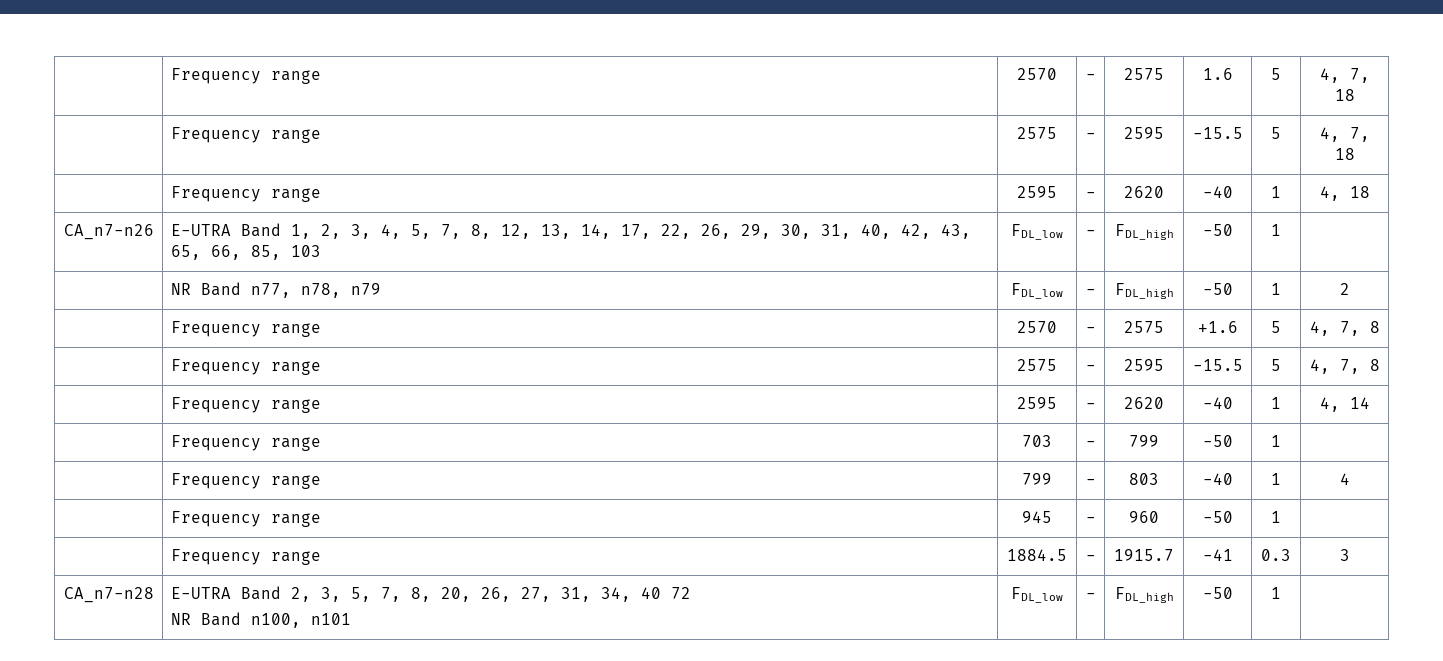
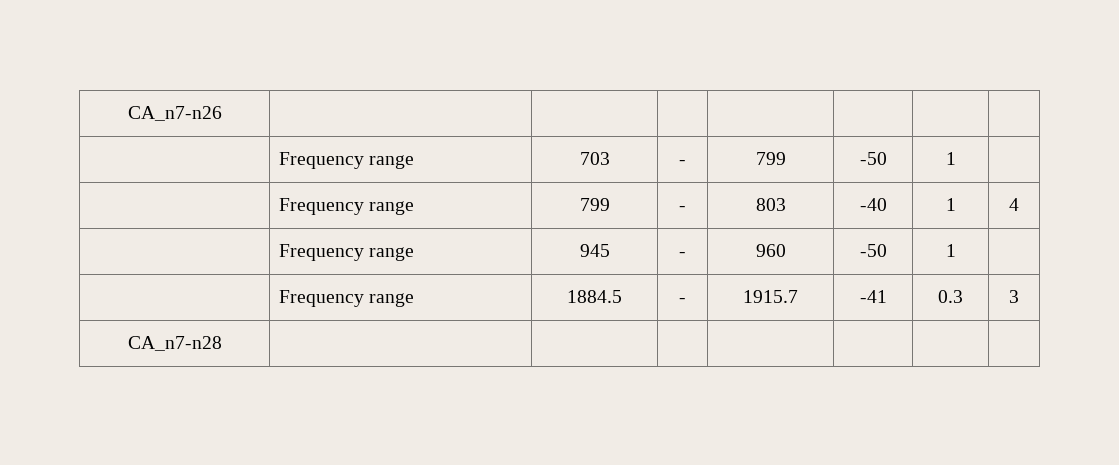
[170,68,321,84] [1017,68,1057,80] [1085,74,1096,80] [1124,68,1164,80] [1202,68,1233,80] [1271,68,1281,80] [1319,68,1370,83] [1334,89,1355,101] [170,127,321,143] [1017,127,1057,139] [1085,133,1096,139] [1124,127,1164,139] [1192,127,1243,139] [1271,127,1281,139] [1319,127,1370,142] [1334,148,1355,160] [170,186,321,202] [1017,186,1057,198] [1085,192,1096,198] [1124,186,1164,198] [1202,186,1233,198] [1271,186,1281,198] [1319,186,1370,201] [63,224,154,240] [170,223,971,239] [170,245,321,260] [1011,224,1063,240] [1085,230,1096,236] [1114,224,1174,240] [1202,224,1233,236] [1271,224,1281,236] [170,282,381,298] [1011,283,1063,299] [1085,289,1096,295] [1114,283,1174,299] [1202,283,1233,295] [1271,283,1281,295] [1339,283,1350,295] [170,321,321,337] [1017,321,1057,333] [1085,327,1096,333] [1124,321,1164,333] [1197,321,1238,333] [1271,321,1281,333] [1309,321,1380,336] [170,359,321,375] [1017,359,1057,371] [1085,365,1096,371] [1124,359,1164,371] [1192,359,1243,371] [1271,359,1281,371] [1309,359,1380,374] [170,397,321,413] [1017,397,1057,409] [1085,403,1096,409] [1124,397,1164,409] [1202,397,1233,409] [1271,397,1281,409] [1319,397,1370,412] | Frequency range | 2570 | - | 2575 | 1.6 | 5 | 4, 7, 18 // | Frequency range | 2575 | - | 2595 | -15.5 | 5 | 4, 7, 18 // | Frequency range | 2595 | - | 2620 | -40 | 1 | 4, 18 // CA_n7-n26 | E-UTRA Band 1, 2, 3, 4, 5, 7, 8, 12, 13, 14, 17, 22, 26, 29, 30, 31, 40, 42, 43, 65, 66, 85, 103 | FDL_low | - | FDL_high | -50 | 1 | // | NR Band n77, n78, n79 | FDL_low | - | FDL_high | -50 | 1 | 2 // | Frequency range | 2570 | - | 2575 | +1.6 | 5 | 4, 7, 8 // | Frequency range | 2575 | - | 2595 | -15.5 | 5 | 4, 7, 8 // | Frequency range | 2595 | - | 2620 | -40 | 1 | 4, 14 -> [127,106,222,121] CA_n7-n26 | | | | | | |
[170,586,691,602] [170,612,351,628] [1011,587,1063,603] [1085,593,1096,599] [1114,587,1174,603] [1202,587,1233,599] [1271,587,1281,599] E-UTRA Band 2, 3, 5, 7, 8, 20, 26, 27, 31, 34, 40 72 // NR Band n100, n101 | FDL_low | - | FDL_high | -50 | 1 -> (222, 343) | | | | |

